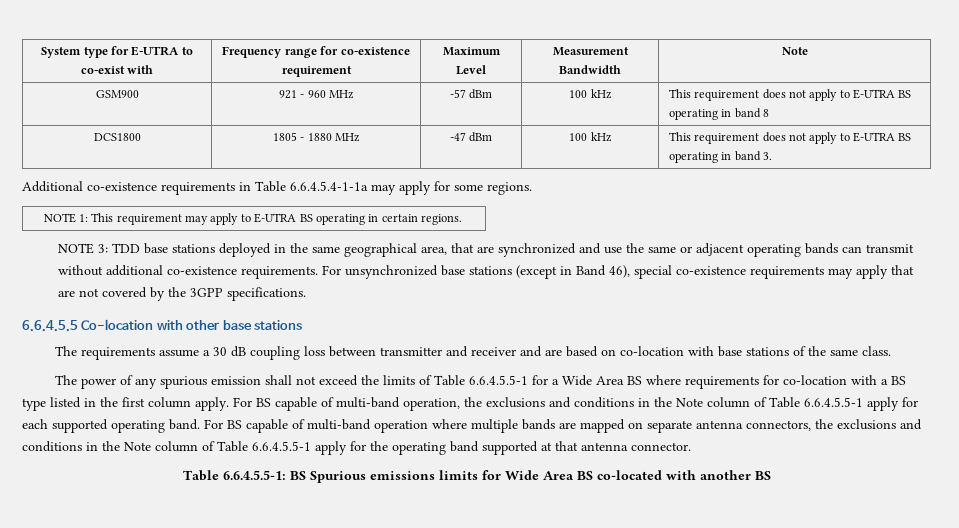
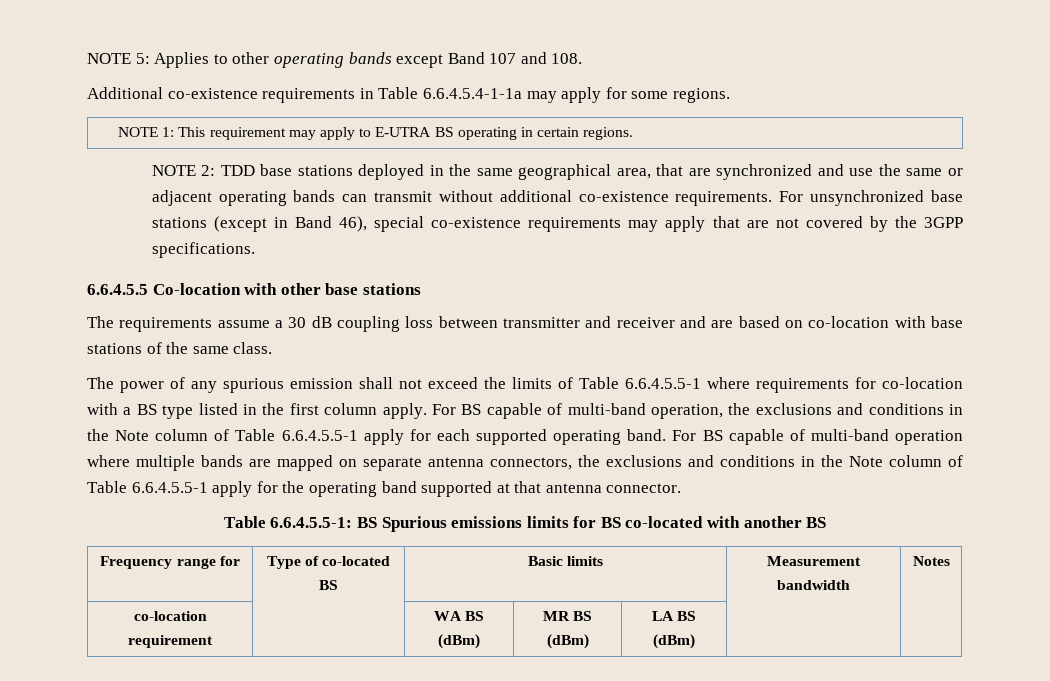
[41,46,193,58] [80,65,154,74] [222,46,410,58] [281,66,352,77] [442,47,501,56] [456,65,486,75] [552,47,629,56] [559,65,621,74] [781,47,808,55] [95,90,139,98] [278,90,355,99] [449,89,493,99] [569,89,612,99] [668,89,912,101] [668,108,769,120] [93,133,141,141] [272,132,361,142] [449,132,493,142] [569,132,612,142] [668,132,912,144] [668,151,772,163] System type for E-UTRA to co-exist with | Frequency range for co-existence requirement | Maximum Level | Measurement Bandwidth | Note // GSM900 | 921 - 960 MHz | -57 dBm | 100 kHz | This requirement does not apply to E-UTRA BS operating in band 8 // DCS1800 | 1805 - 1880 MHz | -47 dBm | 100 kHz | This requirement does not apply to E-UTRA BS operating in band 3. -> [87,52,583,68] NOTE 5: Applies to other operating bands except Band 107 and 108.
[97,244,108,253] 3: -> [201,165,216,176] 2:
[531,375,642,386] for a Wide Area BS -> (701, 383) none
[505,470,574,480] Wide Area -> (597, 522) none
(771, 475) none -> [100,556,240,569] [266,556,391,569] [319,580,338,590] [527,556,604,566] [767,556,861,566] [777,580,850,590] [912,556,950,566] [133,611,207,621] [128,635,213,648] [433,611,485,621] [438,634,480,649] [542,611,593,621] [546,634,589,649] [651,611,697,621] [653,634,695,649] // Frequency range for | Type of co-located BS | Basic limits | Measurement bandwidth | Notes // co-location requirement | | WA BS (dBm) | MR BS (dBm) | LA BS (dBm) | |

